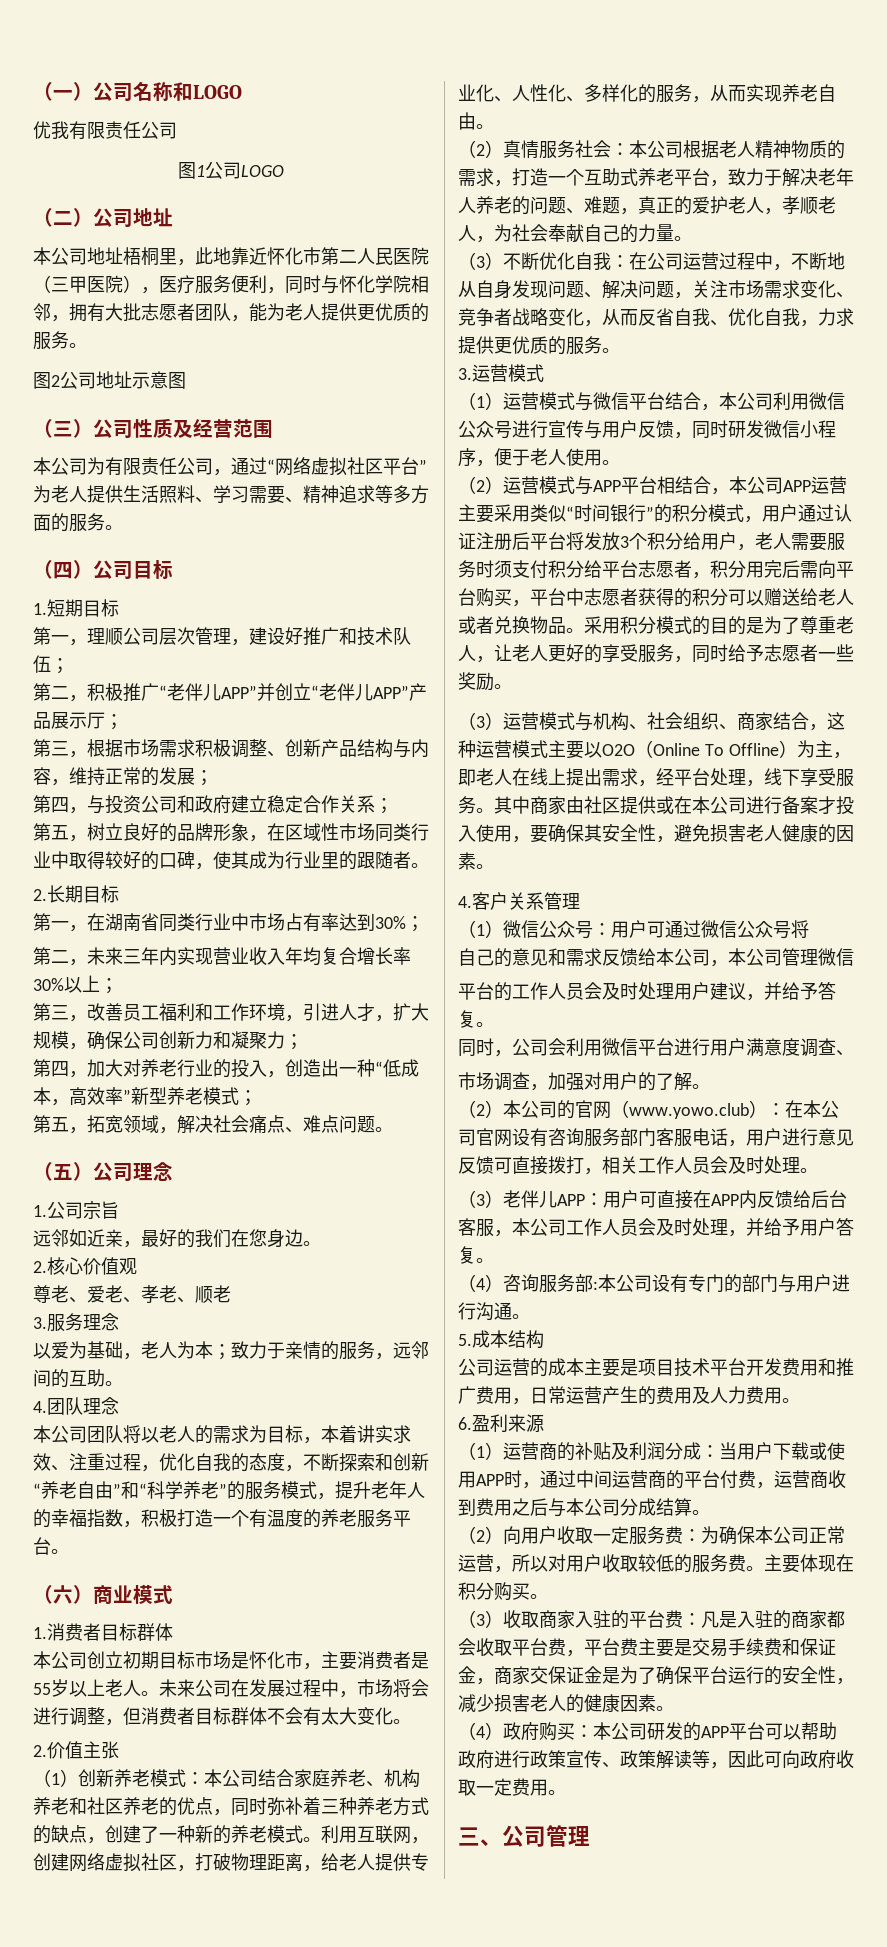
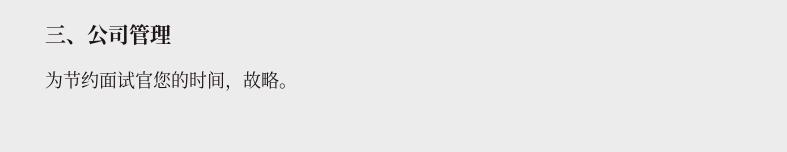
[33,82,242,102] [33,121,177,140] [178,161,284,179] [33,208,173,228] [33,247,429,266] [33,275,429,294] [33,303,429,322] [33,331,87,350] [33,371,186,389] [33,418,273,439] [33,457,427,476] [33,485,429,504] [33,513,123,532] [33,560,173,580] [33,599,119,617] [33,627,411,646] [33,655,69,674] [33,683,427,702] [33,712,123,730] [33,739,429,758] [33,767,213,786] [33,795,393,814] [33,823,429,842] [33,851,429,870] [33,885,119,903] [33,913,424,932] [33,947,411,966] [33,975,118,994] [33,1003,429,1022] [33,1031,303,1050] [33,1059,419,1078] [33,1087,257,1106] [33,1115,393,1134] [33,1162,173,1182] [33,1201,119,1219] [33,1229,321,1248] [33,1257,137,1275] [33,1285,231,1304] [33,1313,119,1332] [33,1341,429,1360] [33,1369,123,1388] [33,1397,119,1415] [33,1425,411,1444] [33,1453,429,1472] [33,1481,425,1500] [33,1509,411,1528] [33,1537,69,1555] [33,1584,173,1604] [33,1623,173,1641] [33,1651,429,1670] [33,1679,429,1698] [33,1707,411,1726] [33,1741,119,1759] [33,1769,420,1788] [33,1797,429,1816] [33,1825,429,1844] [33,1853,429,1872] [458,84,836,103] [458,112,494,130] [458,140,845,159] [458,168,854,187] [458,196,836,215] [458,224,692,243] [458,252,845,271] [458,280,854,299] [458,308,854,327] [458,336,620,355] [458,364,544,382] [458,392,845,411] [458,420,836,439] [458,448,620,467] [458,476,847,495] [458,504,852,523] [458,532,845,551] [458,560,854,579] [458,588,854,607] [458,616,854,635] [458,644,854,663] [458,672,512,691] [458,712,845,731] [458,740,851,759] [458,768,854,787] [458,796,854,815] [458,824,854,843] [458,852,494,870] [458,892,580,910] [458,920,809,939] [458,948,854,967] [458,982,836,1001] [458,1010,494,1028] [458,1038,854,1057] [458,1072,710,1091] [458,1100,839,1119] [458,1128,854,1147] [458,1156,818,1175] [458,1190,847,1209] [458,1218,854,1237] [458,1246,494,1264] [458,1274,850,1293] [458,1302,530,1321] [458,1330,544,1349] [458,1358,854,1377] [458,1386,800,1405] [458,1414,544,1433] [458,1442,845,1461] [458,1470,846,1489] [458,1498,710,1517] [458,1526,845,1545] [458,1554,854,1573] [458,1582,548,1601] [458,1610,845,1629] [458,1638,836,1657] [458,1666,854,1685] [458,1694,674,1713] [458,1722,837,1741] [458,1750,854,1769] [458,1778,566,1796] [458,1825,590,1847] （一）公司名称和LOGO // 优我有限责任公司 // 图1公司LOGO // （二）公司地址 // 本公司地址梧桐里，此地靠近怀化市第二人民医院（三甲医院），医疗服务便利，同时与怀化学院相邻，拥有大批志愿者团队，能为老人提供更优质的服务。 // 图2公司地址示意图 // （三）公司性质及经营范围 // 本公司为有限责任公司，通过“网络虚拟社区平台”为老人提供生活照料、学习需要、精神追求等多方面的服务。 // （四）公司目标 // 1.短期目标 // 第一，理顺公司层次管理，建设好推广和技术队伍； // 第二，积极推广“老伴儿APP”并创立“老伴儿APP”产品展示厅； // 第三，根据市场需求积极调整、创新产品结构与内容，维持正常的发展； // 第四，与投资公司和政府建立稳定合作关系； // 第五，树立良好的品牌形象，在区域性市场同类行业中取得较好的口碑，使其成为行业里的跟随者。 // 2.长期目标 // 第一，在湖南省同类行业中市场占有率达到30%； // 第二，未来三年内实现营业收入年均复合增长率30%以上； // 第三，改善员工福利和工作环境，引进人才，扩大规模，确保公司创新力和凝聚力； // 第四，加大对养老行业的投入，创造出一种“低成本，高效率”新型养老模式； // 第五，拓宽领域，解决社会痛点、难点问题。 // （五）公司理念 // 1.公司宗旨 // 远邻如近亲，最好的我们在您身边。 // 2.核心价值观 // 尊老、爱老、孝老、顺老 // 3.服务理念 // 以爱为基础，老人为本；致力于亲情的服务，远邻间的互助。 // 4.团队理念 // 本公司团队将以老人的需求为目标，本着讲实求效、注重过程，优化自我的态度，不断探索和创新“养老自由”和“科学养老”的服务模式，提升老年人的幸福指数，积极打造一个有温度的养老服务平台。 // （六）商业模式 // 1.消费者目标群体 // 本公司创立初期目标市场是怀化市，主要消费者是55岁以上老人。未来公司在发展过程中，市场将会进行调整，但消费者目标群体不会有太大变化。 // 2.价值主张 // （1）创新养老模式：本公司结合家庭养老、机构养老和社区养老的优点，同时弥补着三种养老方式的缺点，创建了一种新的养老模式。利用互联网，创建网络虚拟社区，打破物理距离，给老人提供专业化、人性化、多样化的服务，从而实现养老自由。 // （2）真情服务社会：本公司根据老人精神物质的需求，打造一个互助式养老平台，致力于解决老年人养老的问题、难题，真正的爱护老人，孝顺老人，为社会奉献自己的力量。 // （3）不断优化自我：在公司运营过程中，不断地从自身发现问题、解决问题，关注市场需求变化、竞争者战略变化，从而反省自我、优化自我，力求提供更优质的服务。 // 3.运营模式 // （1）运营模式与微信平台结合，本公司利用微信公众号进行宣传与用户反馈，同时研发微信小程序，便于老人使用。 // （2）运营模式与APP平台相结合，本公司APP运营主要采用类似“时间银行”的积分模式，用户通过认证注册后平台将发放3个积分给用户，老人需要服务时须支付积分给平台志愿者，积分用完后需向平台购买，平台中志愿者获得的积分可以赠送给老人或者兑换物品。采用积分模式的目的是为了尊重老人，让老人更好的享受服务，同时给予志愿者一些奖励。 // （3）运营模式与机构、社会组织、商家结合，这种运营模式主要以O2O（Online To Offline）为主，即老人在线上提出需求，经平台处理，线下享受服务。其中商家由社区提供或在本公司进行备案才投入使用，要确保其安全性，避免损害老人健康的因素。 // 4.客户关系管理 // （1）微信公众号：用户可通过微信公众号将 // 自己的意见和需求反馈给本公司，本公司管理微信 // 平台的工作人员会及时处理用户建议，并给予答复。 // 同时，公司会利用微信平台进行用户满意度调查、 // 市场调查，加强对用户的了解。 // （2）本公司的官网（www.yowo.club）：在本公司官网设有咨询服务部门客服电话，用户进行意见反馈可直接拨打，相关工作人员会及时处理。 // （3）老伴儿APP：用户可直接在APP内反馈给后台客服，本公司工作人员会及时处理，并给予用户答复。 // （4）咨询服务部:本公司设有专门的部门与用户进行沟通。 // 5.成本结构 // 公司运营的成本主要是项目技术平台开发费用和推广费用，日常运营产生的费用及人力费用。 // 6.盈利来源 // （1）运营商的补贴及利润分成：当用户下载或使用APP时，通过中间运营商的平台付费，运营商收到费用之后与本公司分成结算。 // （2）向用户收取一定服务费：为确保本公司正常运营，所以对用户收取较低的服务费。主要体现在积分购买。 // （3）收取商家入驻的平台费：凡是入驻的商家都会收取平台费，平台费主要是交易手续费和保证金，商家交保证金是为了确保平台运行的安全性，减少损害老人的健康因素。 // （4）政府购买：本公司研发的APP平台可以帮助政府进行政策宣传、政策解读等，因此可向政府收取一定费用。 // 三、公司管理 -> [45,24,171,47] [45,71,297,91] 三、公司管理 // 为节约面试官您的时间，故略。

